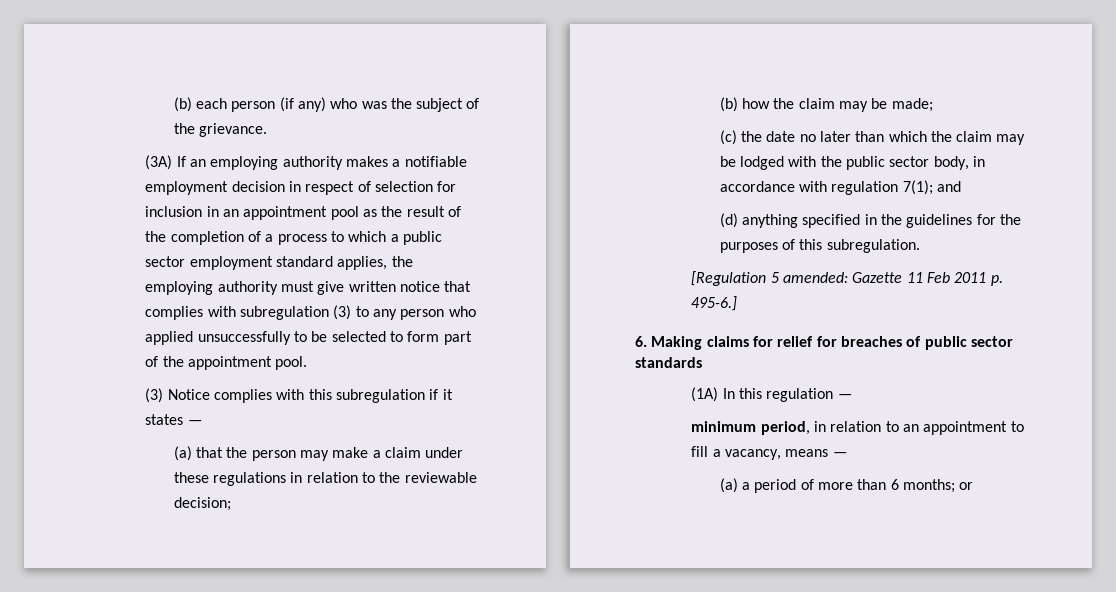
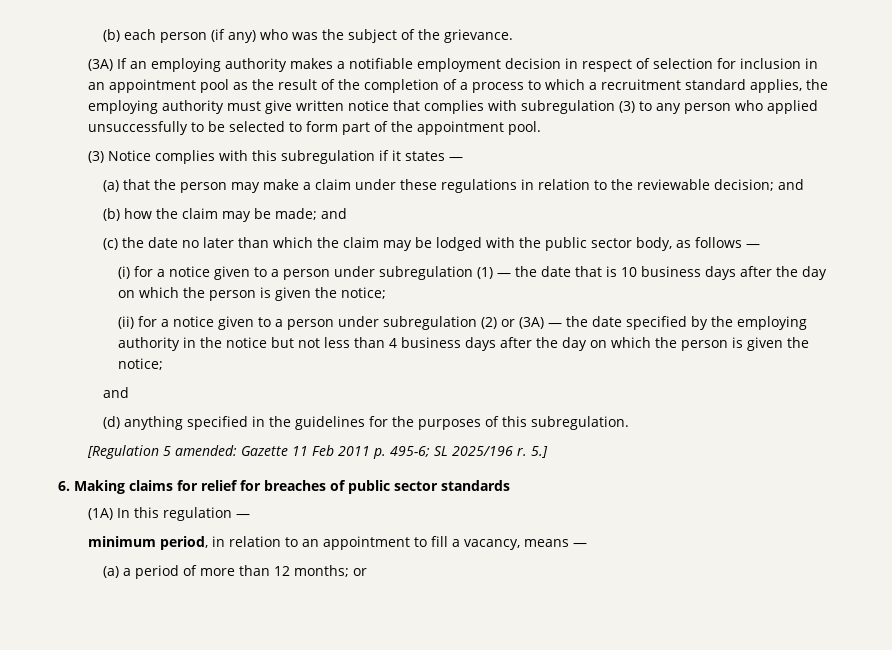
[402,231,442,245] [145,256,273,270] public sector employment -> [601,79,682,90] recruitment
(231, 504) none -> [778,179,805,190] and
(933, 105) none -> [321,208,348,219] and
[972,156,985,167] [719,180,933,195] in accordance with regulation 7(1); -> [676,237,761,248] [118,266,828,280] [118,287,387,301] [118,316,808,330] [118,337,810,351] [118,358,164,370] as follows — // (i) for a notice given to a person under subregulation (1) — the date that is 10 business days after the day on which the person is given the notice; // (ii) for a notice given to a person under subregulation (2) or (3A) — the date specified by the employing authority in the notice but not less than 4 business days after the day on which the person is given the notice; //
[691,296,738,311] 495-6.] -> [390,446,549,458] 495-6; SL 2025/196 r. 5.]
[890,479,899,490] 6 -> [274,566,291,576] 12

